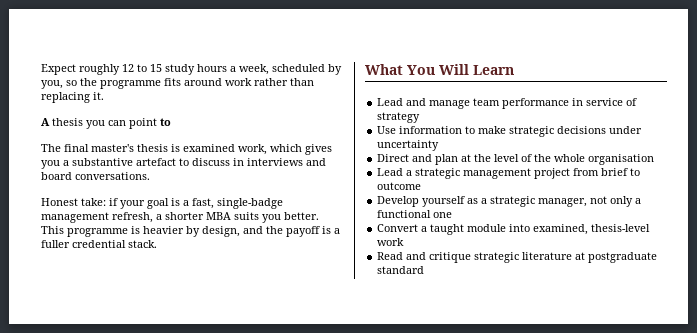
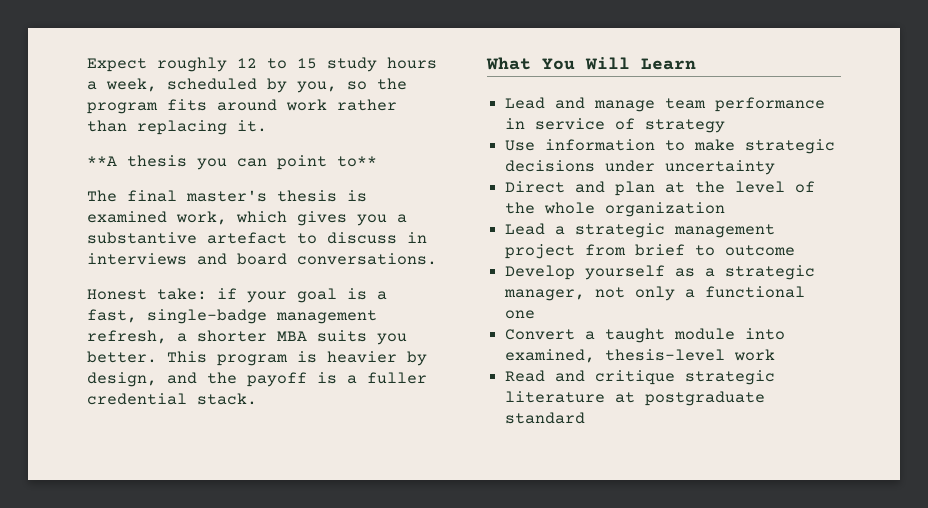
[100,80,161,89] programme -> [87,102,158,114] program
[41,118,50,126] A -> [87,156,117,166] **A
[160,118,171,126] to -> [337,156,377,167] to**
[67,228,128,237] programme -> [217,354,288,366] program
[588,154,655,165] organisation -> [605,202,726,217] organization

